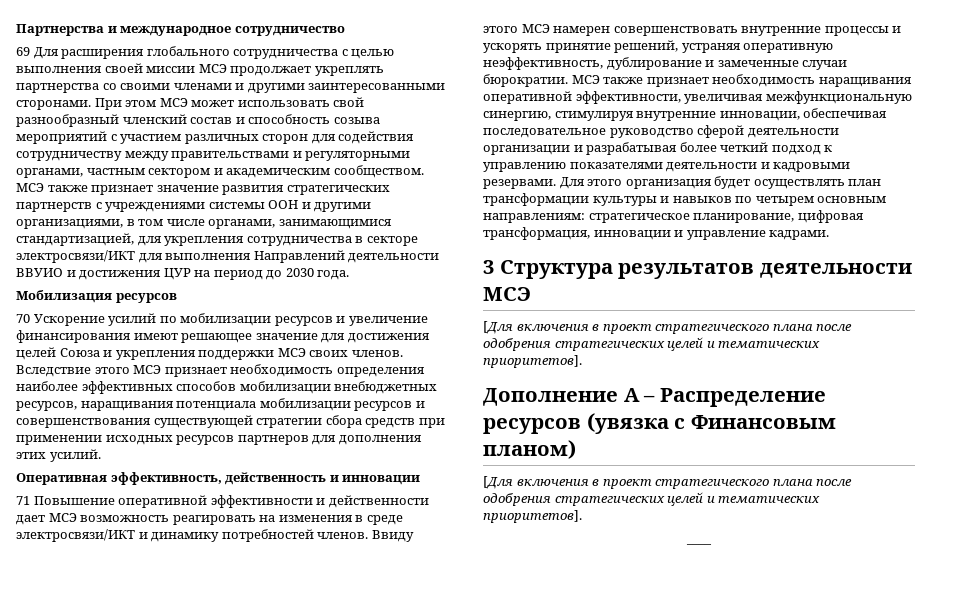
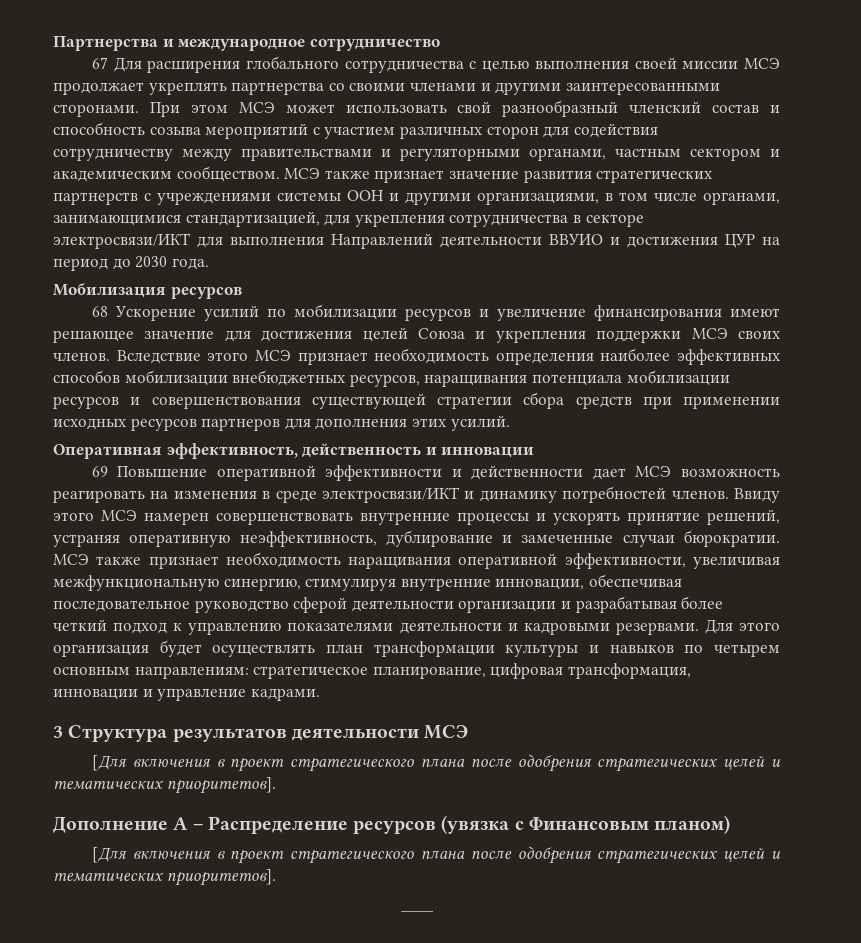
[16,47,30,56] 69 -> [91,57,108,69] 67
[16,314,30,323] 70 -> [91,306,108,317] 68
[16,496,30,505] 71 -> [91,466,108,477] 69

